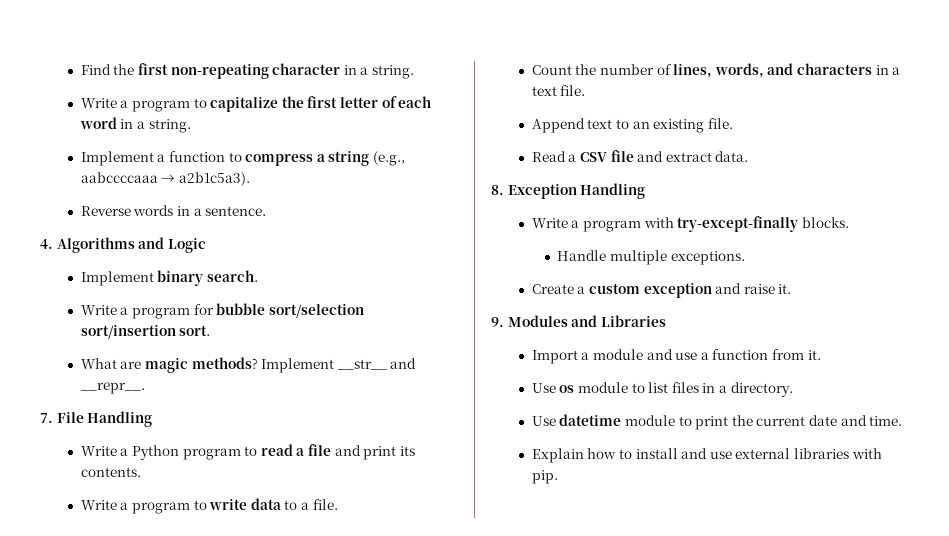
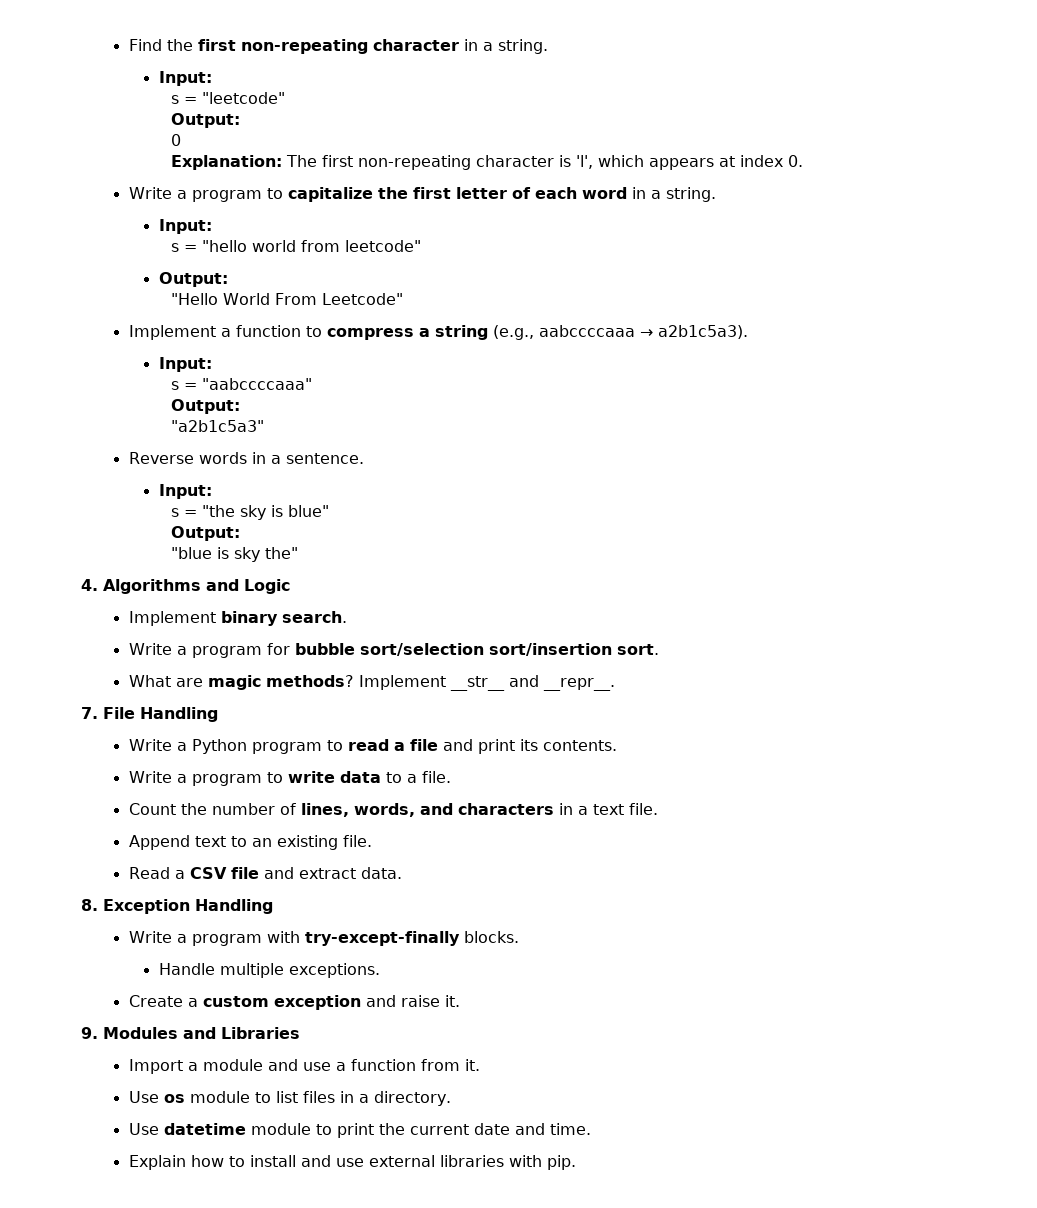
(415, 72) none -> [158,71,212,86] [170,92,285,104] [170,113,240,128] [170,134,181,146] [170,155,803,170] // Input: // s = "leetcode" // Output: // 0 // Explanation: The first non-repeating character is 'l', which appears at index 0.
(191, 126) none -> [158,219,212,234] [170,240,421,252] [158,272,228,287] [170,293,403,305] // Input: // s = "hello world from leetcode" // Output: // "Hello World From Leetcode"
(250, 179) none -> [158,357,212,372] [170,378,312,390] [170,399,240,414] [170,420,264,432] // Input: // s = "aabccccaaa" // Output: // "a2b1c5a3"
(267, 211) none -> [158,484,212,499] [170,505,329,520] [170,526,240,541] [170,547,298,562] // Input: // s = "the sky is blue" // Output: // "blue is sky the"

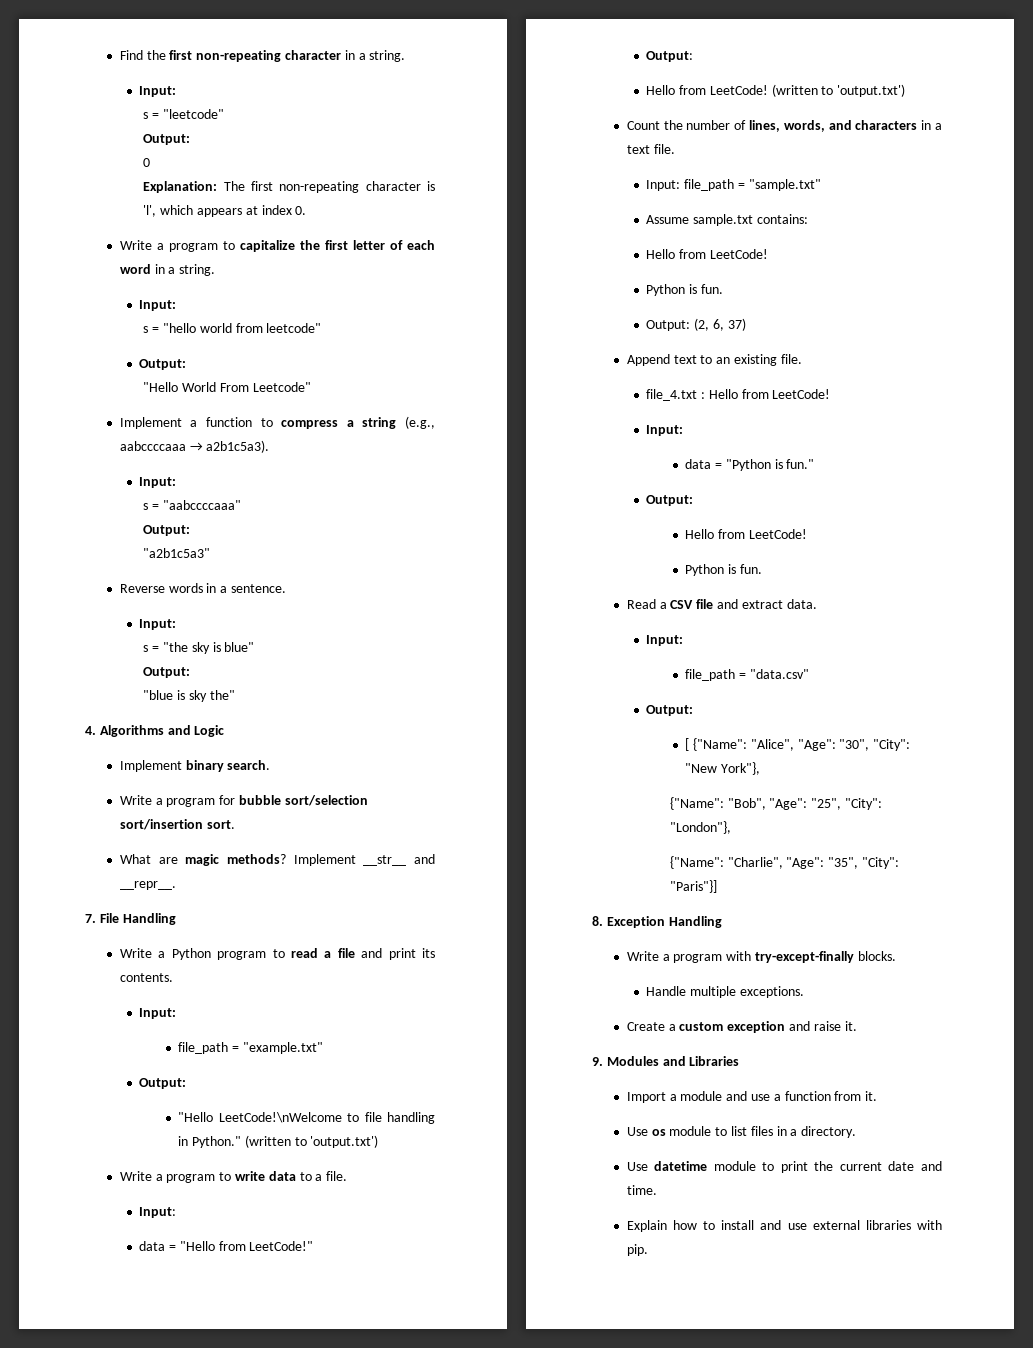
(617, 745) none -> [139,1008,177,1019] [178,1042,323,1054] [139,1078,187,1089] [178,1112,435,1124] [178,1135,379,1148] // Input: // file_path = "example.txt" // Output: // "Hello LeetCode!\nWelcome to file handling in Python." (written to 'output.txt')
(451, 777) none -> [139,1207,177,1218] [139,1241,314,1251] [646,51,694,62] [646,84,906,97] // Input: // data = "Hello from LeetCode!" // Output: // Hello from LeetCode! (written to 'output.txt')
(658, 809) none -> [646,179,821,191] [646,214,808,226] [646,249,768,259] [646,284,723,296] [646,318,746,331] // Input: file_path = "sample.txt" // Assume sample.txt contains: // Hello from LeetCode! // Python is fun. // Output: (2, 6, 37)
(372, 841) none -> [646,389,831,401] [646,425,684,436] [685,459,815,471] [646,495,694,506] [685,529,807,539] [685,564,762,576] // file_4.txt : Hello from LeetCode! // Input: // data = "Python is fun." // Output: // Hello from LeetCode! // Python is fun.
(402, 873) none -> [646,635,684,646] [685,669,809,681] [646,705,694,716] [685,738,911,751] [685,762,761,775] [669,797,883,810] [669,821,731,834] [669,856,900,869] [669,880,717,893] // Input: // file_path = "data.csv" // Output: // [ {"Name": "Alice", "Age": "30", "City": "New York"}, // {"Name": "Bob", "Age": "25", "City": "London"}, // {"Name": "Charlie", "Age": "35", "City": "Paris"}]

